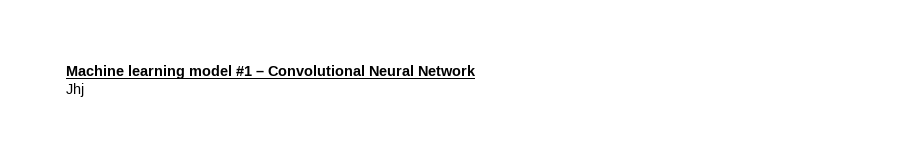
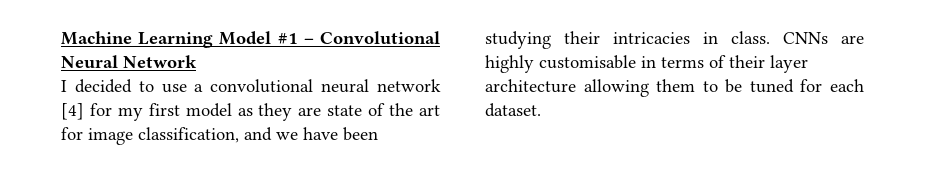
[128,65,232,79] learning model -> [138,31,272,48] Learning Model
[66,83,84,97] Jhj -> [61,79,441,93] [61,103,441,121] [61,127,378,145] [485,31,864,49] [485,55,808,73] [485,79,864,97] [485,103,541,117] I decided to use a convolutional neural network [4] for my first model as they are state of the art for image classification, and we have been studying their intricacies in class. CNNs are highly customisable in terms of their layer architecture allowing them to be tuned for each dataset.

